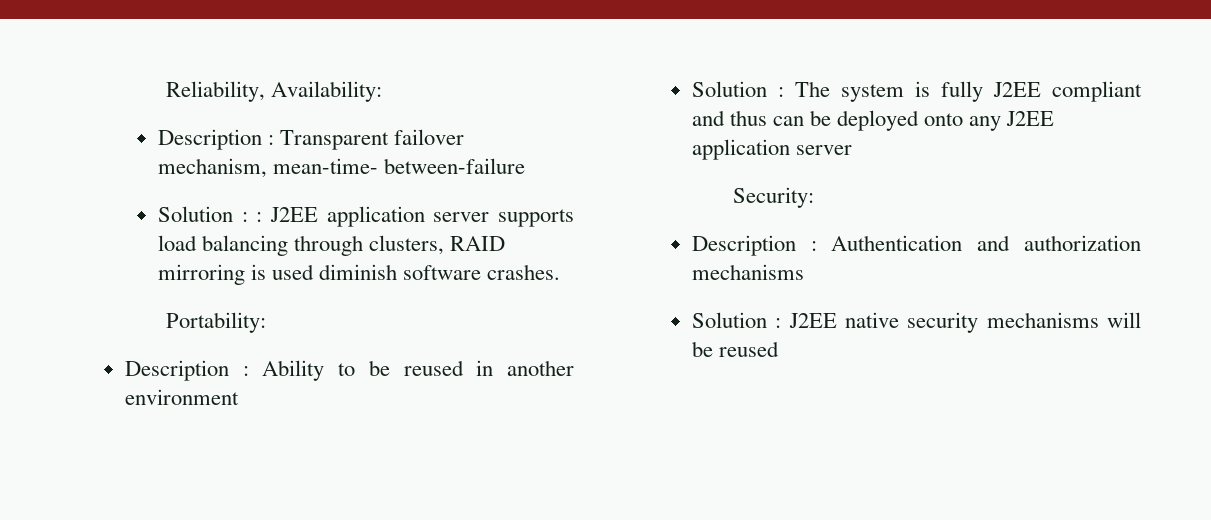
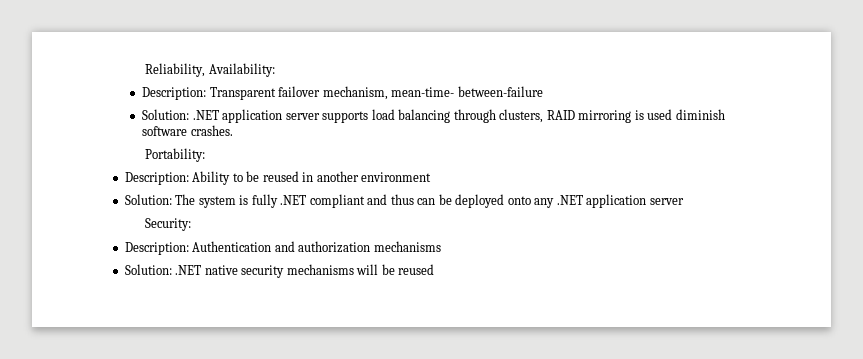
[157,129,274,150] Description : -> [142,87,207,100] Description:
[157,206,318,222] Solution : : J2EE -> [142,109,219,120] Solution: .NET
[124,360,249,381] Description : -> [124,172,189,185] Description:
[691,81,784,97] Solution : -> [124,194,172,205] Solution:
[992,82,1041,97] J2EE -> [280,195,307,205] .NET
[1006,111,1055,126] J2EE -> [556,195,583,205] .NET
[691,235,817,256] Description : -> [124,242,189,255] Description:
[691,312,837,328] Solution : J2EE -> [124,264,202,275] Solution: .NET

